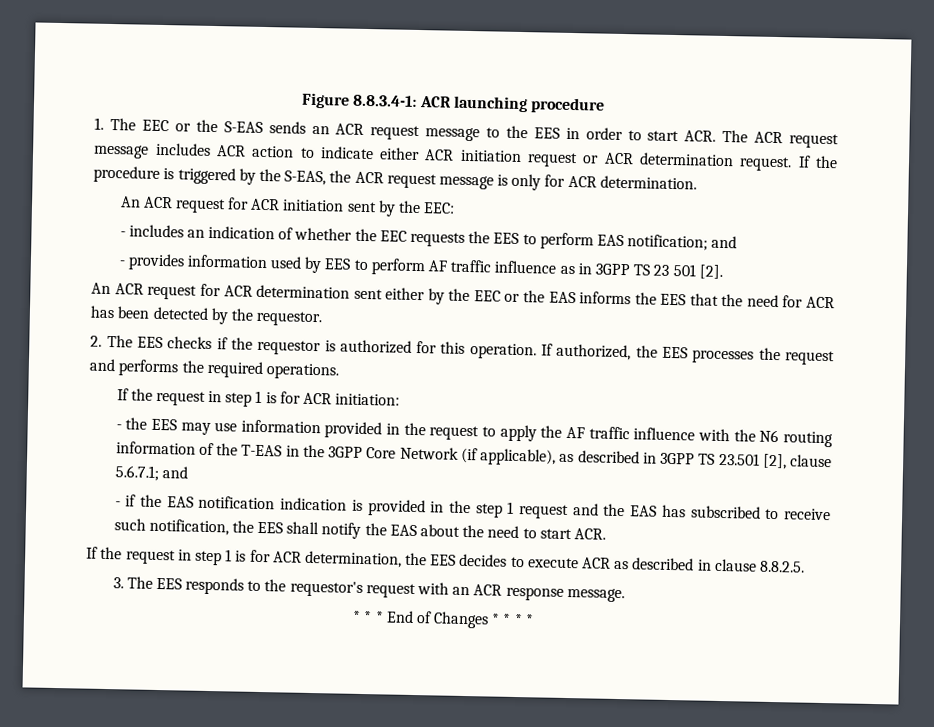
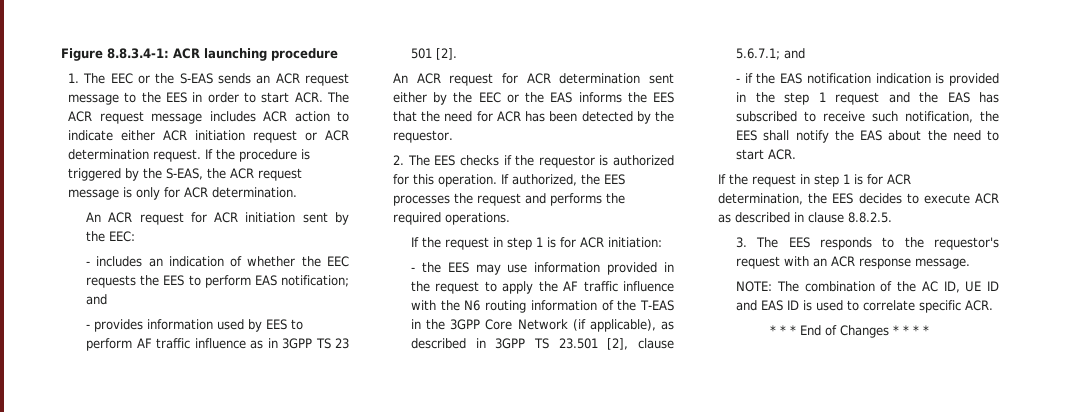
(625, 595) none -> [736,281,999,293] [736,300,994,313] // NOTE: The combination of the AC ID, UE ID and EAS ID is used to correlate specific ACR.

